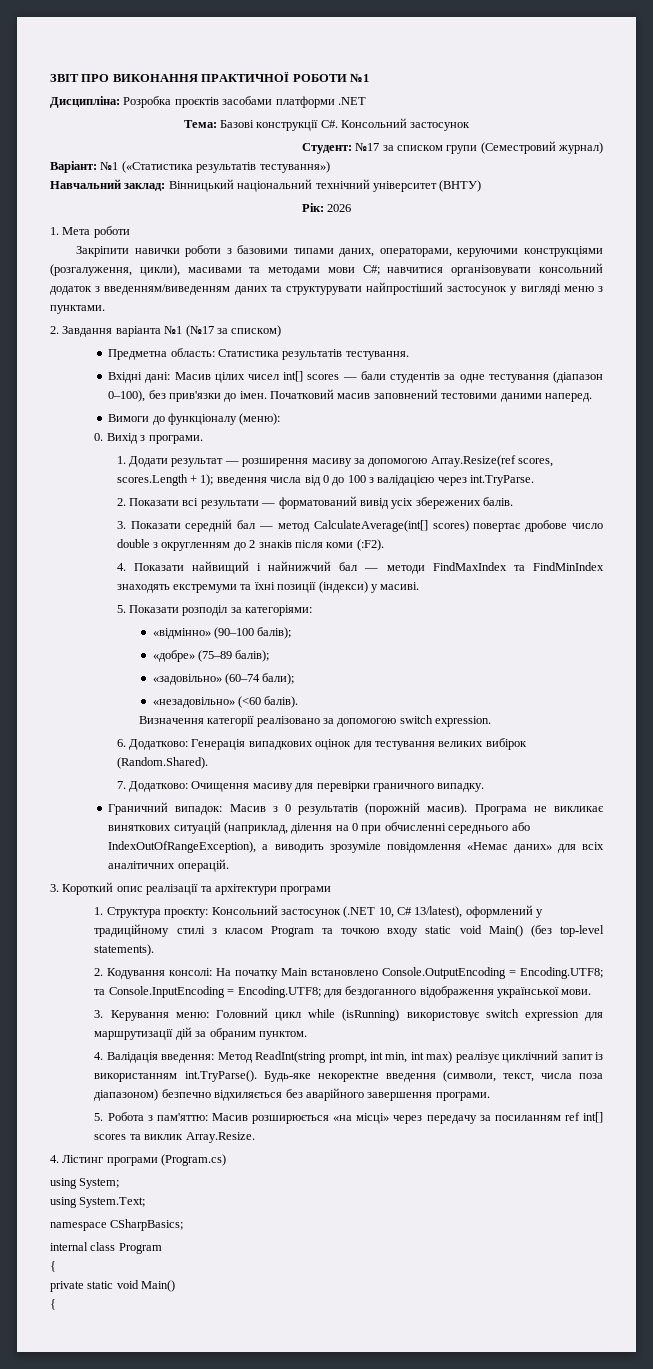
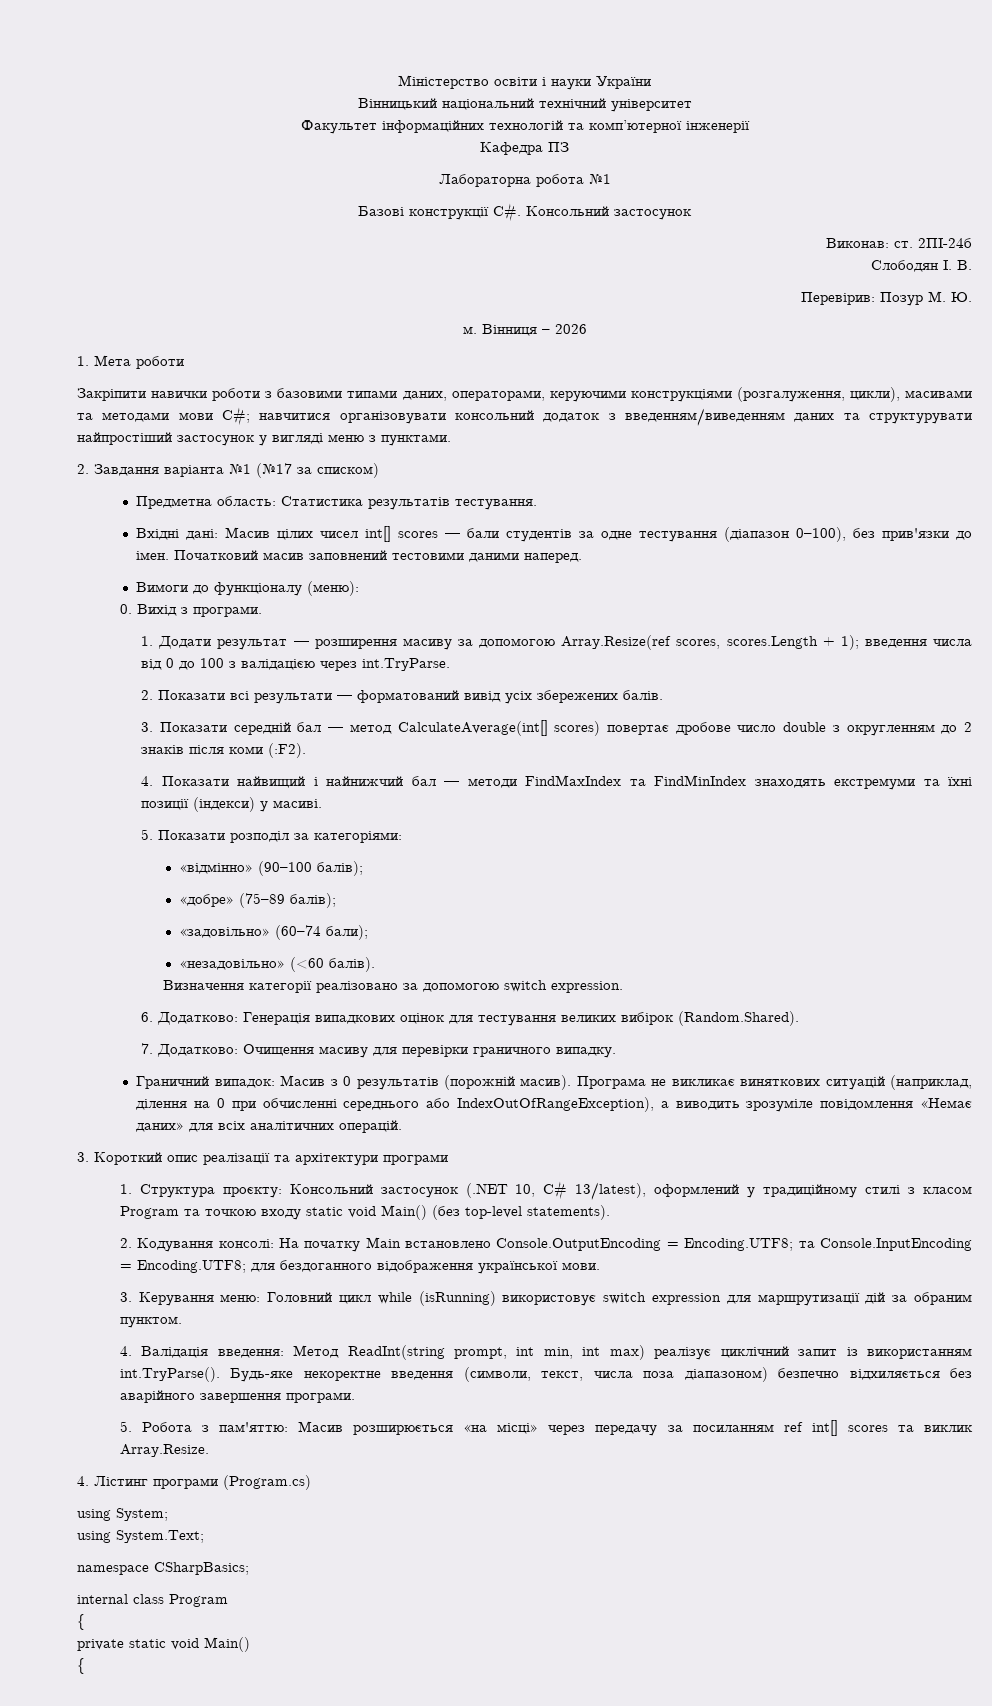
[50,72,369,82] [50,96,366,108] [183,120,217,128] ЗВІТ ПРО ВИКОНАННЯ ПРАКТИЧНОЇ РОБОТИ №1 // Дисципліна: Розробка проєктів засобами платформи .NET // Тема: -> [398,75,651,90] [357,98,692,112] [300,120,750,134] [480,142,569,155] [438,174,611,187] Міністерство освіти і науки України // Вінницький національний технічний університет // Факультет інформаційних технологій та комп’ютерної інженерії // Кафедра ПЗ // Лабораторна робота №1 //
[301,141,603,154] [50,161,330,173] [50,179,482,192] [301,203,324,212] Студент: №17 за списком групи (Семестровий журнал) // Варіант: №1 («Статистика результатів тестування») // Навчальний заклад: Вінницький національний технічний університет (ВНТУ) // Рік: -> [826,238,972,248] [871,260,972,272] [801,291,972,306] [462,324,550,336] Виконав: ст. 2ПІ-24б // Слободян І. В. // Перевірив: Позур М. Ю. // м. Вінниця –

